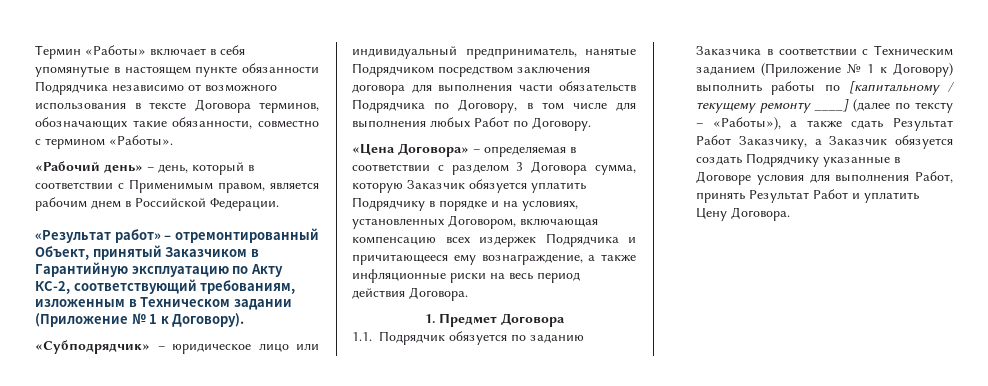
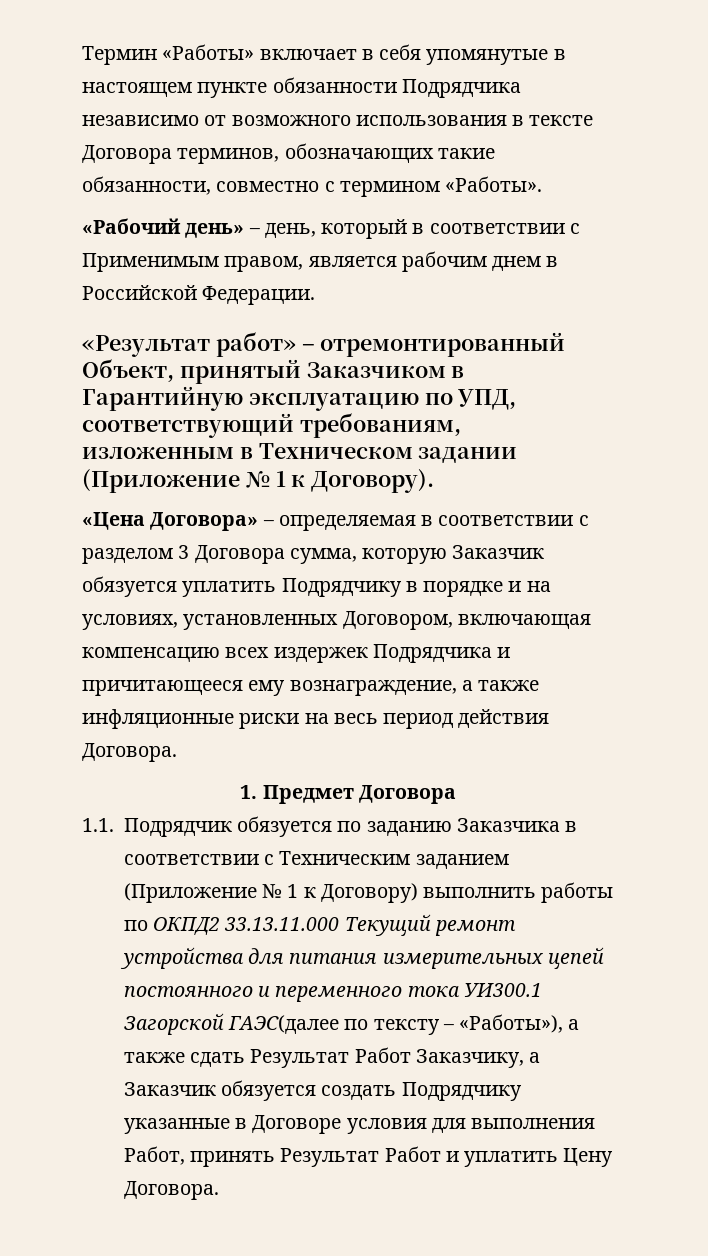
[250,264,283,277] [35,281,70,294] Акту КС-2, -> [458,389,517,410] УПД,
[35,340,319,354] [352,46,636,59] [352,63,590,77] [352,81,636,95] [352,99,636,113] [352,117,591,131] // «Субподрядчик» – юридическое лицо или индивидуальный предприниматель, нанятые Подрядчиком посредством заключения договора для выполнения части обязательств Подрядчика по Договору, в том числе для выполнения любых Работ по Договору. -> (435, 481) none
[848,81,955,95] [696,99,890,113] [капитальному / текущему ремонту ____] (далее -> [153,914,516,936] [119,947,604,969] [123,983,542,1002] [123,1013,340,1035] ОКПД2 33.13.11.000 Текущий ремонт устройства для питания измерительных цепей постоянного и переменного тока УИ300.1 Загорской ГАЭС(далее

